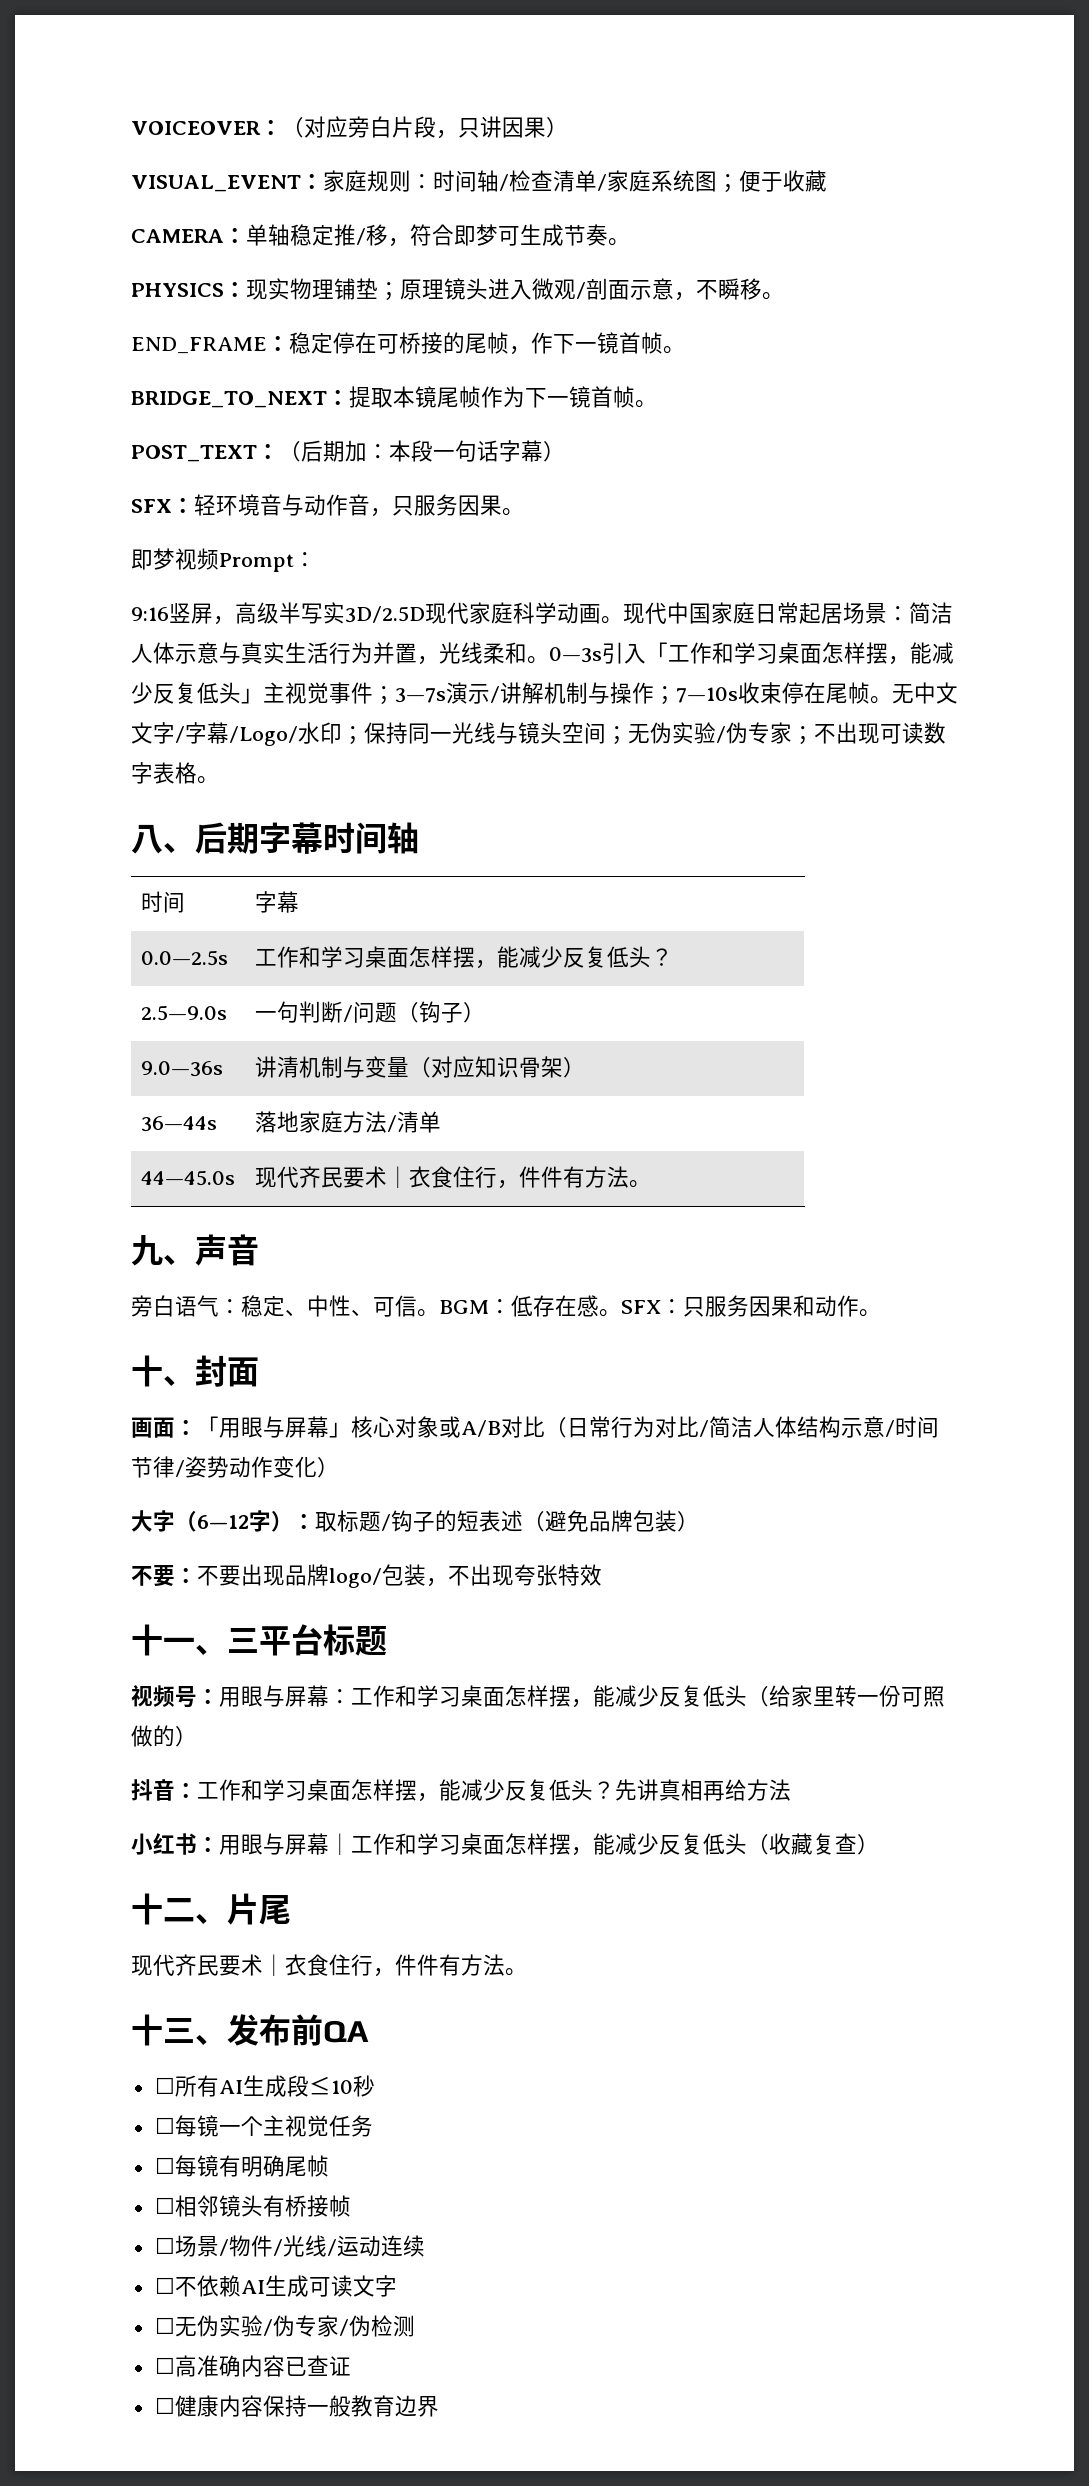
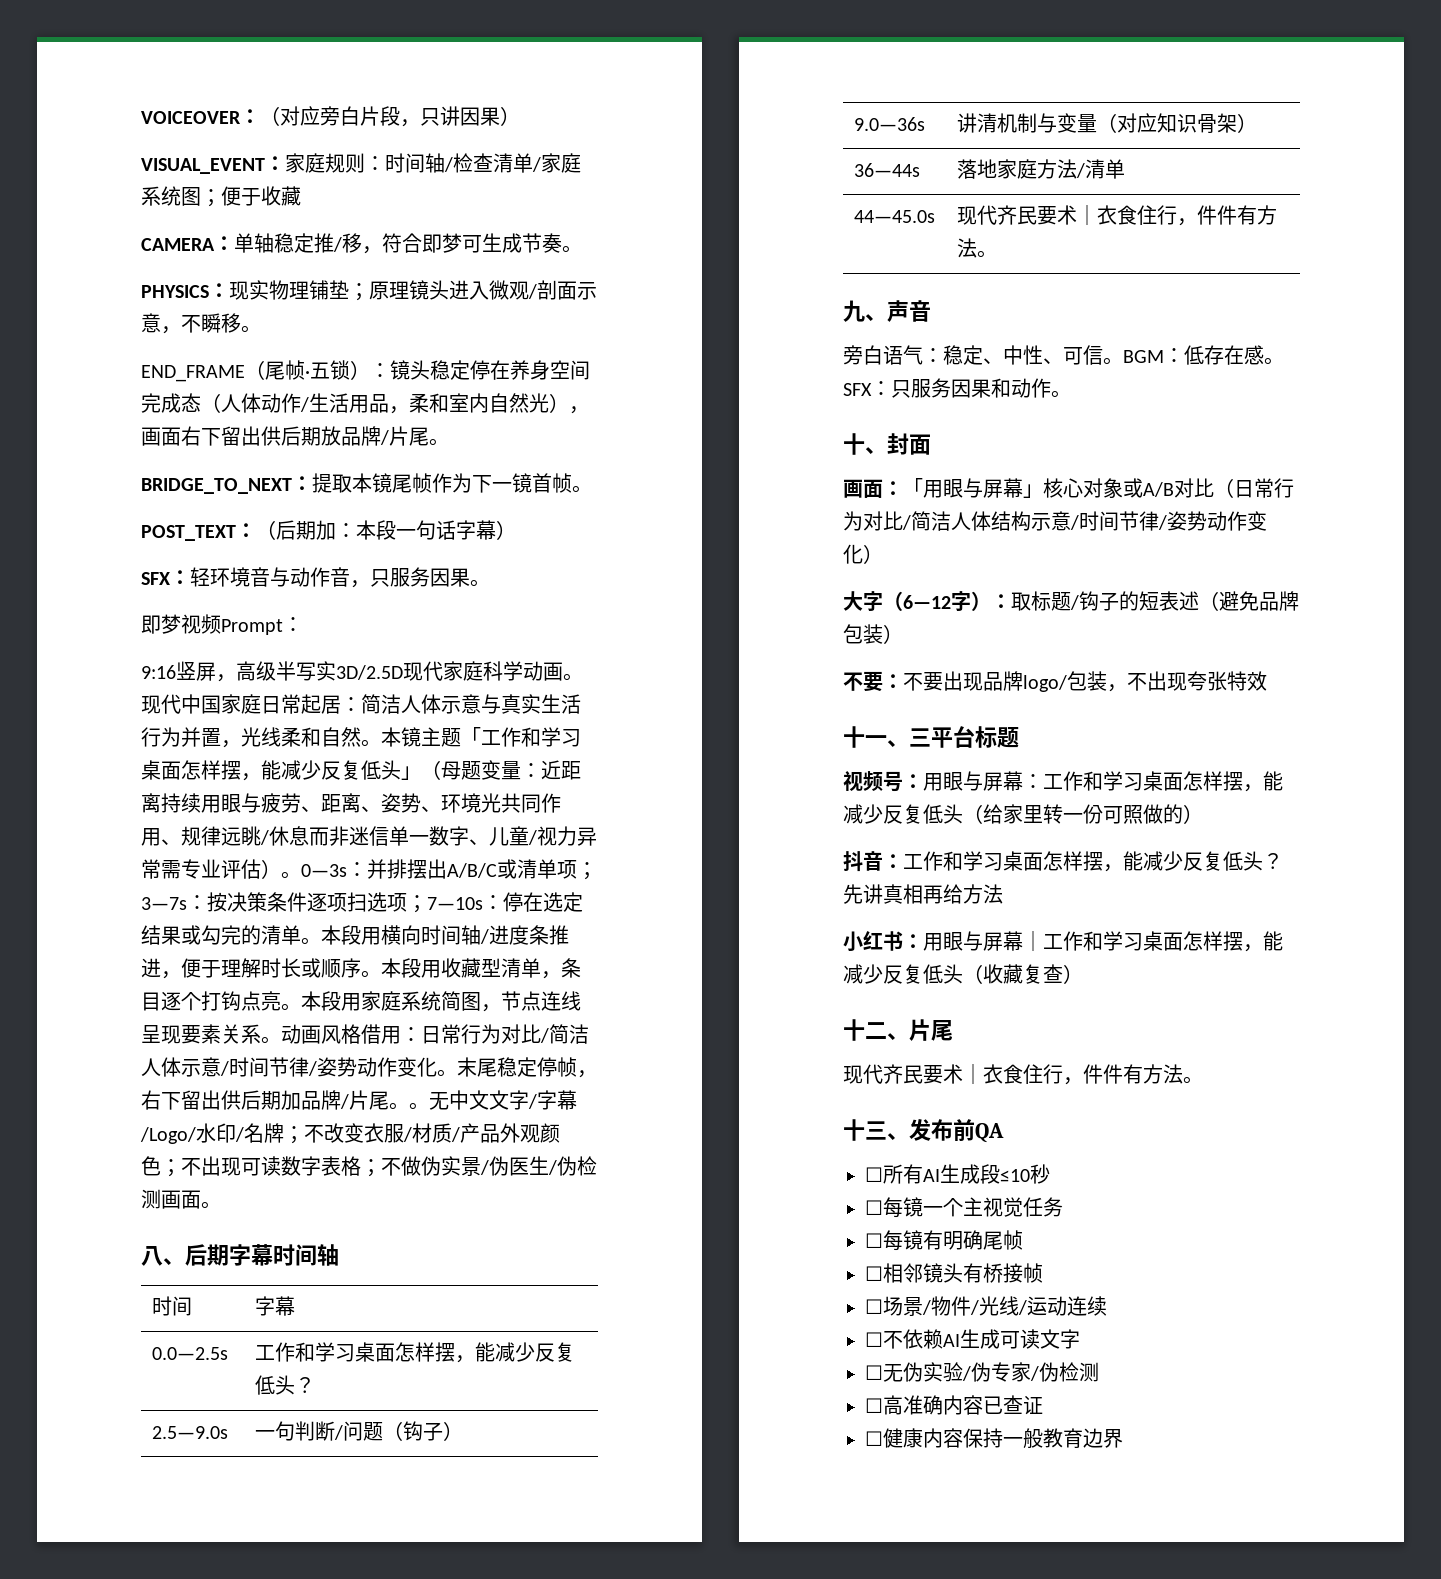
[267,332,663,355] ：稳定停在可桥接的尾帧，作下一镜首帧 -> [245,360,590,380] [141,393,589,414] [141,426,429,446] （尾帧·五锁）：镜头稳定停在养身空间完成态（人体动作/生活用品，柔和室内自然光），画面右下留出供后期放品牌/片尾
[843,602,887,624] 场景 -> (341, 704) none
[527,642,646,664] 。0—3s引入 -> [321,727,461,747] 自然。本镜主题
[263,682,870,705] 主视觉事件；3—7s演示/讲解机制与操作；7—10s收束停在尾帧 -> [421,760,581,780] [141,793,561,813] [141,826,597,846] [141,859,597,880] [141,892,583,913] [141,925,569,945] [141,958,581,979] [141,991,581,1012] [141,1024,589,1044] [141,1057,597,1078] [141,1090,409,1110] （母题变量：近距离持续用眼与疲劳、距离、姿势、环境光共同作用、规律远眺/休息而非迷信单一数字、儿童/视力异常需专业评估）。0—3s：并排摆出A/B/C或清单项；3—7s：按决策条件逐项扫选项；7—10s：停在选定结果或勾完的清单。本段用横向时间轴/进度条推进，便于理解时长或顺序。本段用收藏型清单，条目逐个打钩点亮。本段用家庭系统简图，节点连线呈现要素关系。动画风格借用：日常行为对比/简洁人体示意/时间节律/姿势动作变化。末尾稳定停帧，右下留出供后期加品牌/片尾。
[342,722,792,745] ；保持同一光线与镜头空间；无伪实验/伪专家 -> [235,1123,560,1144] [141,1156,161,1176] /名牌；不改变衣服/材质/产品外观颜色
(197, 773) none -> [361,1156,597,1177] [141,1189,201,1209] ；不做伪实景/伪医生/伪检测画面

